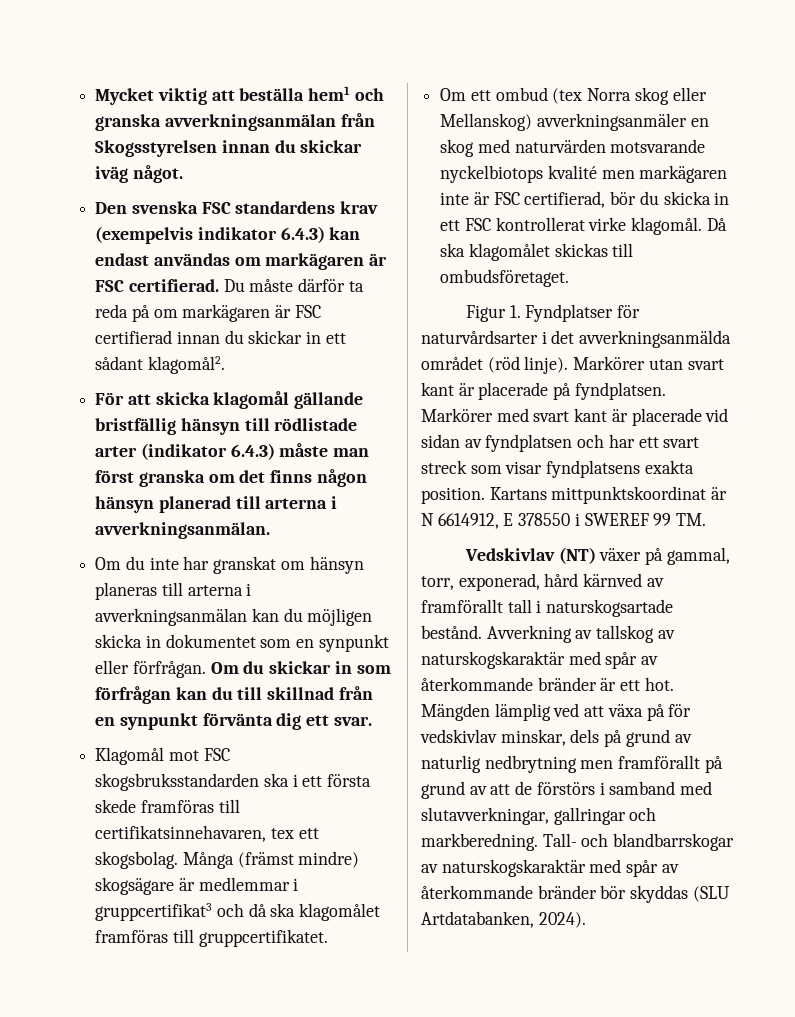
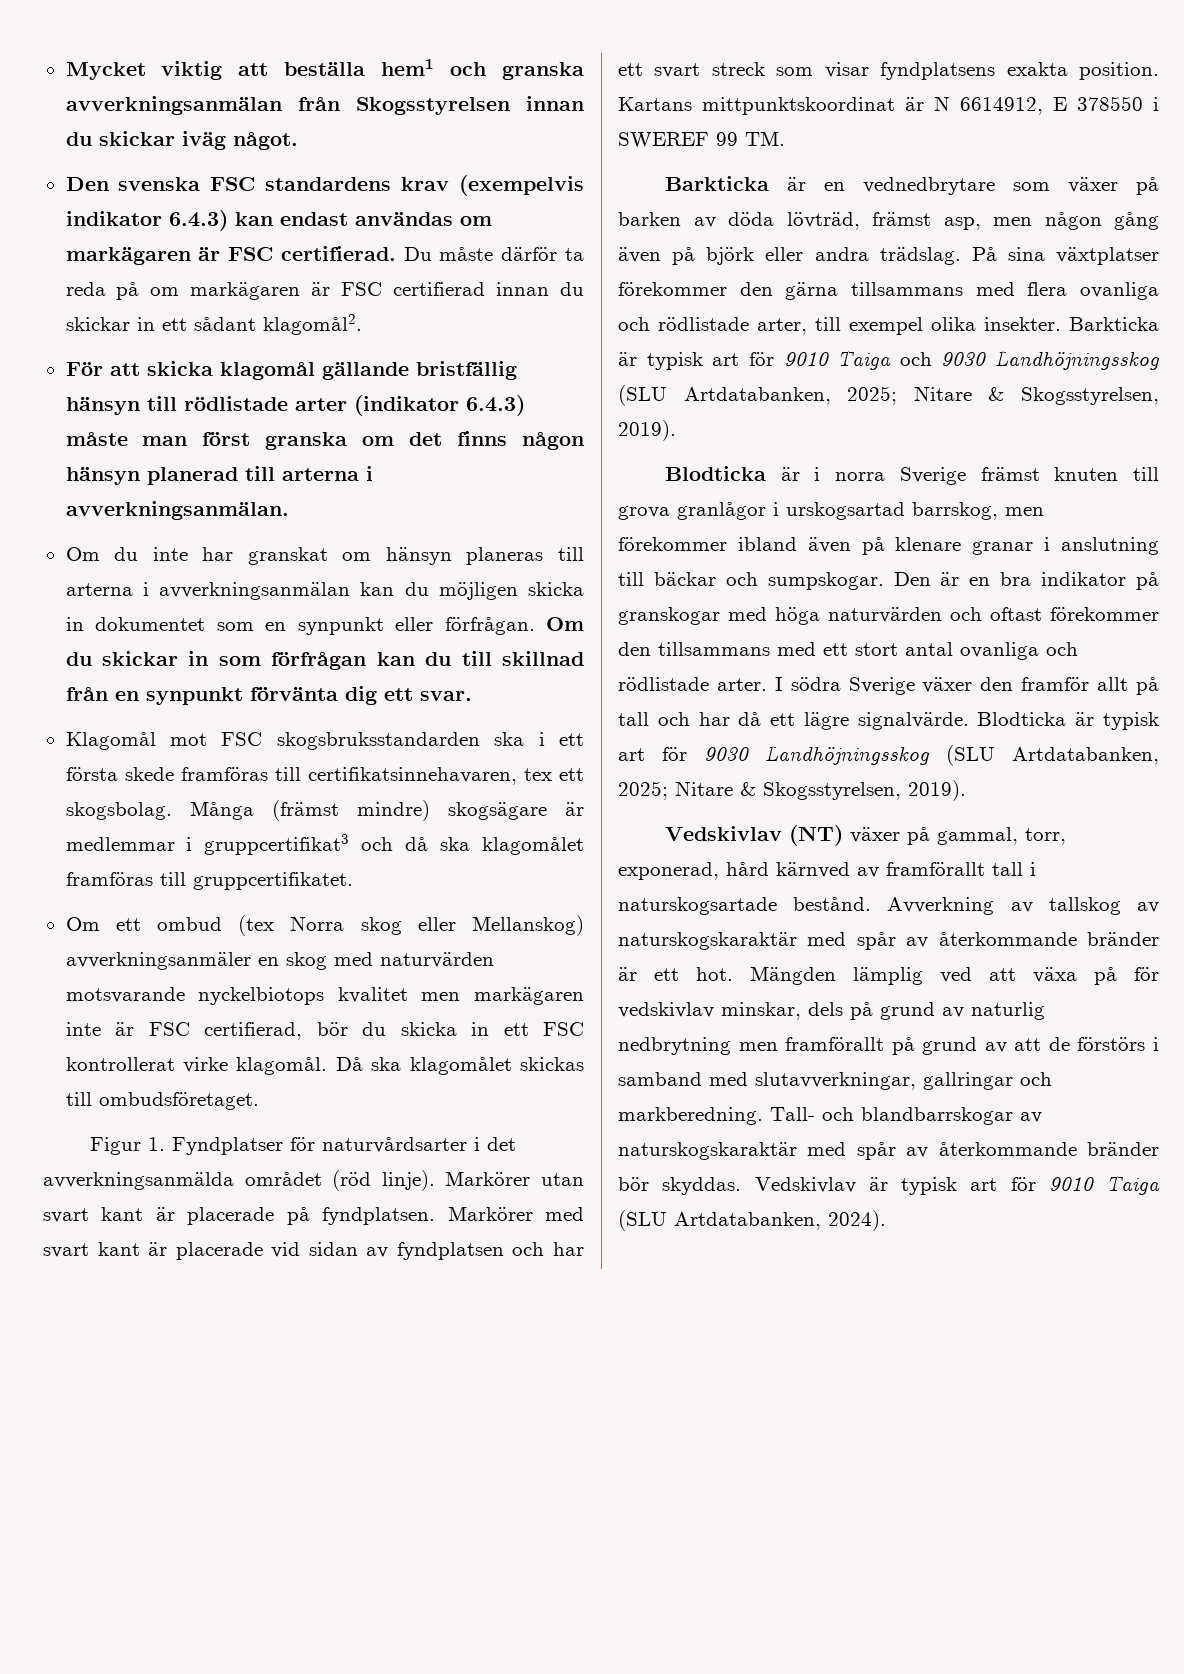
[547,165,597,179] kvalité -> [337,987,408,1003] kvalitet
(707, 519) none -> [665,176,1159,195] [618,212,1159,230] [618,247,1159,265] [618,282,1159,300] [618,317,1159,335] [618,350,1160,370] [618,385,1159,406] [618,420,676,441] [665,466,1159,485] [618,502,1044,520] [618,537,1159,555] [618,572,1159,590] [618,607,1159,625] [618,642,1078,660] [618,677,1159,695] [618,712,1159,730] [618,745,1159,766] [618,780,966,801] // Barkticka är en vednedbrytare som växer på barken av döda lövträd, främst asp, men någon gång även på björk eller andra trädslag. På sina växtplatser förekommer den gärna tillsammans med flera ovanliga och rödlistade arter, till exempel olika insekter. Barkticka är typisk art för 9010 Taiga och 9030 Landhöjningsskog (SLU Artdatabanken, 2025; Nitare & Skogsstyrelsen, 2019). // Blodticka är i norra Sverige främst knuten till grova granlågor i urskogsartad barrskog, men förekommer ibland även på klenare granar i anslutning till bäckar och sumpskogar. Den är en bra indikator på granskogar med höga naturvärden och oftast förekommer den tillsammans med ett stort antal ovanliga och rödlistade arter. I södra Sverige växer den framför allt på tall och har då ett lägre signalvärde. Blodticka är typisk art för 9030 Landhöjningsskog (SLU Artdatabanken, 2025; Nitare & Skogsstyrelsen, 2019).
[630,885,689,903] skyddas -> [662,1175,1160,1195] skyddas. Vedskivlav är typisk art för 9010 Taiga

